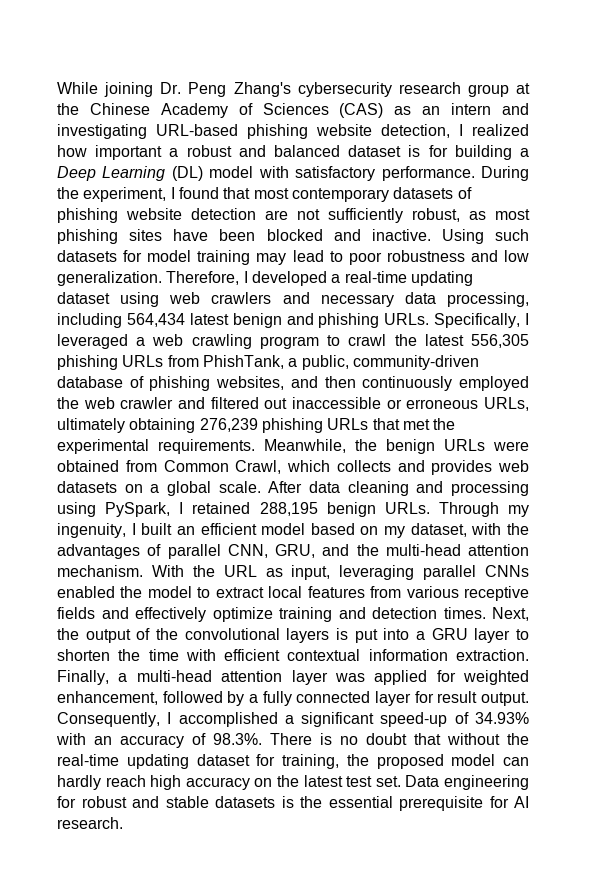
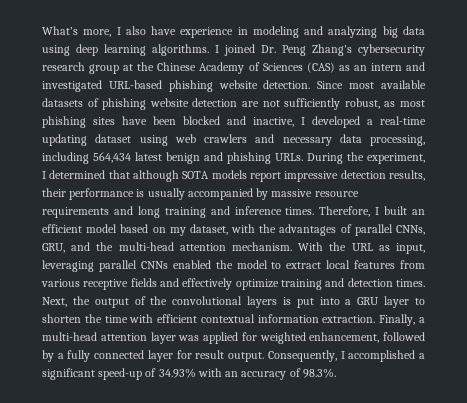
[57,82,154,97] While joining -> [42,26,425,38] [42,44,255,56] What’s more, I also have experience in modeling and analyzing big data using deep learning algorithms. I joined
[57,124,147,139] investigating -> [42,80,102,92] investigated
[381,124,529,138] [57,145,529,160] [57,166,529,181] [57,187,389,202] detection, I realized how important a robust and balanced dataset is for building a Deep Learning (DL) model with satisfactory performance. During the experiment, I found that most contemporary -> [263,80,426,89] detection. Since most available
[371,229,529,244] [57,250,530,265] [57,271,240,286] inactive. Using such datasets for model training may lead to poor robustness and low generalization. Therefore, -> [253,117,294,127] inactive,
[434,313,529,328] [57,334,529,349] [57,355,479,370] [57,376,529,391] [57,397,529,411] [57,418,456,433] [57,439,529,454] [57,460,529,475] [57,481,529,496] [57,502,529,517] [57,523,126,538] Specifically, I leveraged a web crawling program to crawl the latest 556,305 phishing URLs from PhishTank, a public, community-driven database of phishing websites, and then continuously employed the web crawler and filtered out inaccessible or erroneous URLs, ultimately obtaining 276,239 phishing URLs that met the experimental requirements. Meanwhile, the benign URLs were obtained from Common Crawl, which collects and provides web datasets on a global scale. After data cleaning and processing using PySpark, I retained 288,195 benign URLs. Through my ingenuity, -> [307,152,425,164] [42,170,425,182] [42,188,359,200] [42,206,371,218] During the experiment, I determined that although SOTA models report impressive detection results, their performance is usually accompanied by massive resource requirements and long training and inference times. Therefore,
[227,544,268,558] CNN, -> [396,225,425,235] CNNs,
[270,733,529,745] [57,754,529,769] [57,775,529,790] [57,796,529,811] [57,817,123,829] There is no doubt that without the real-time updating dataset for training, the proposed model can hardly reach high accuracy on the latest test set. Data engineering for robust and stable datasets is the essential prerequisite for AI research. -> (336, 373) none

